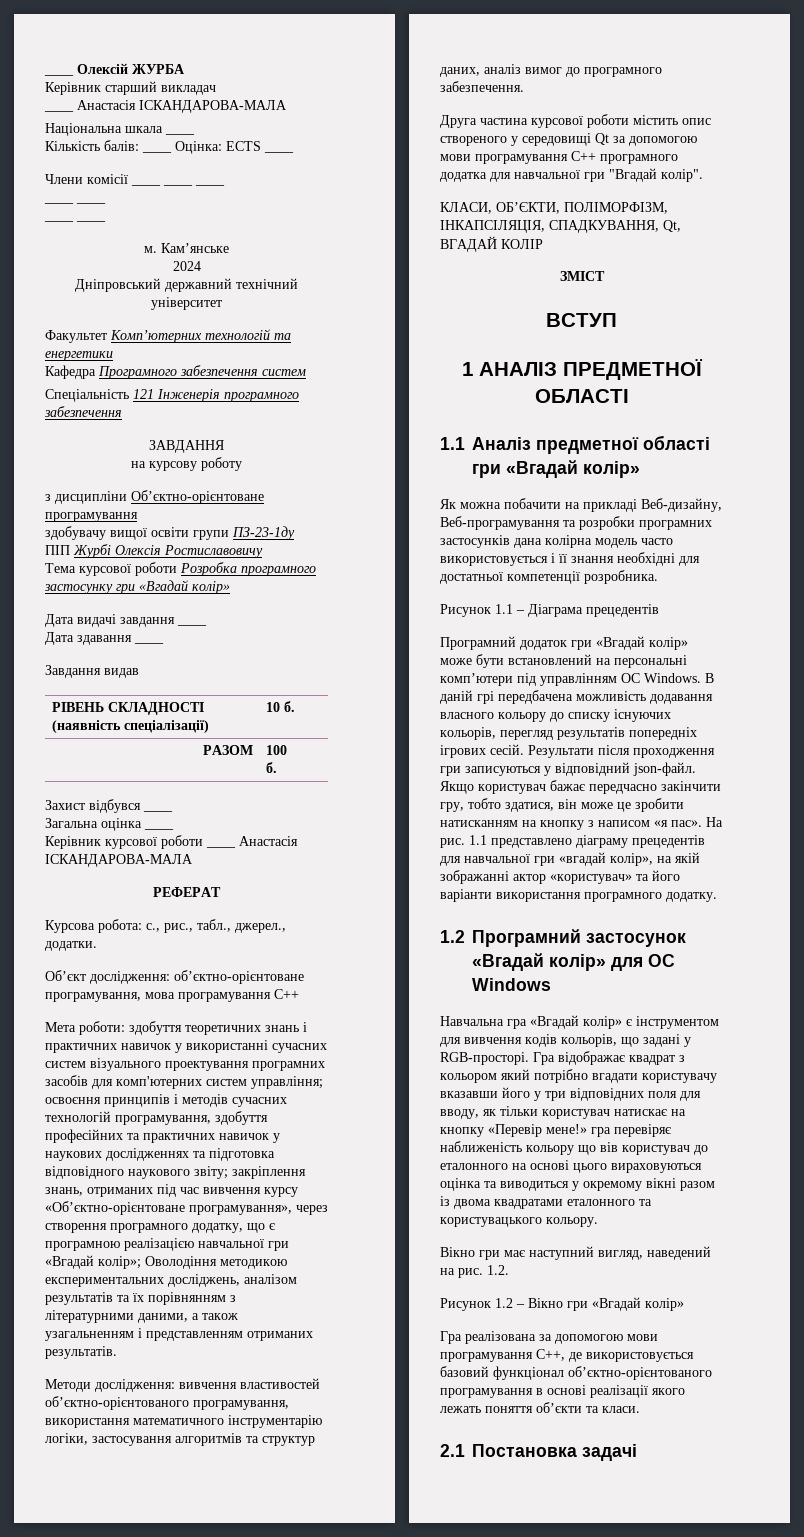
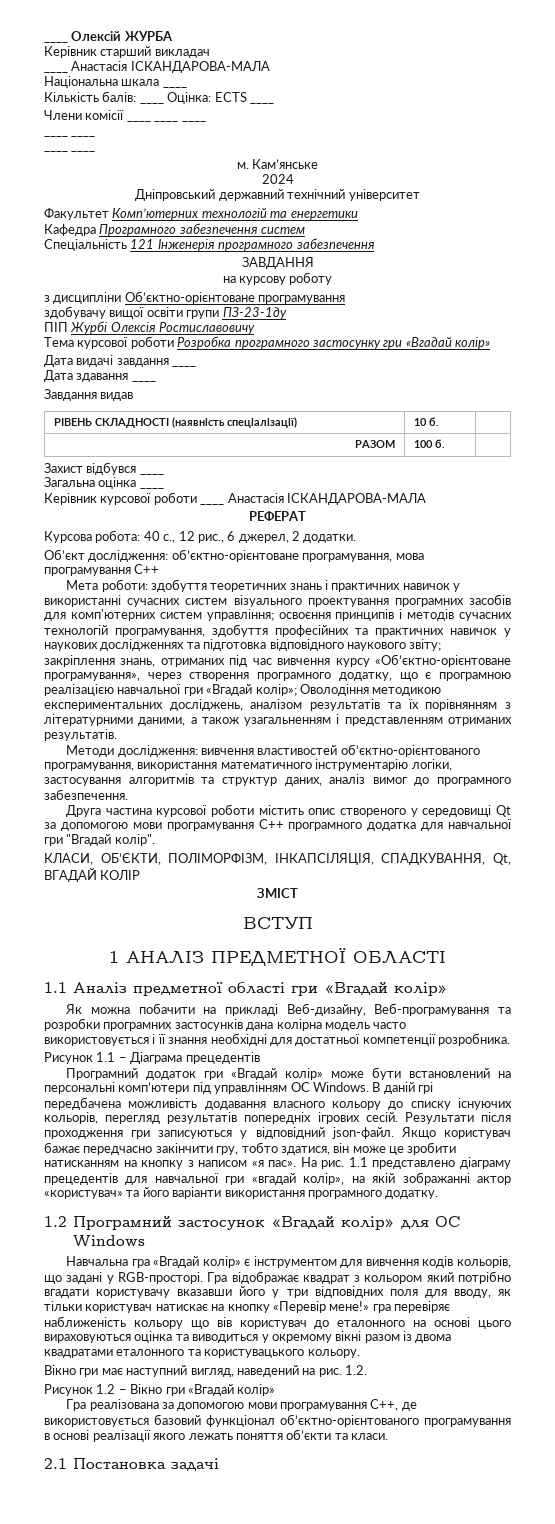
[146,919,286,933] с., рис., табл., джерел., -> [143,531,300,543] 40 с., 12 рис., 6 джерел, 2

